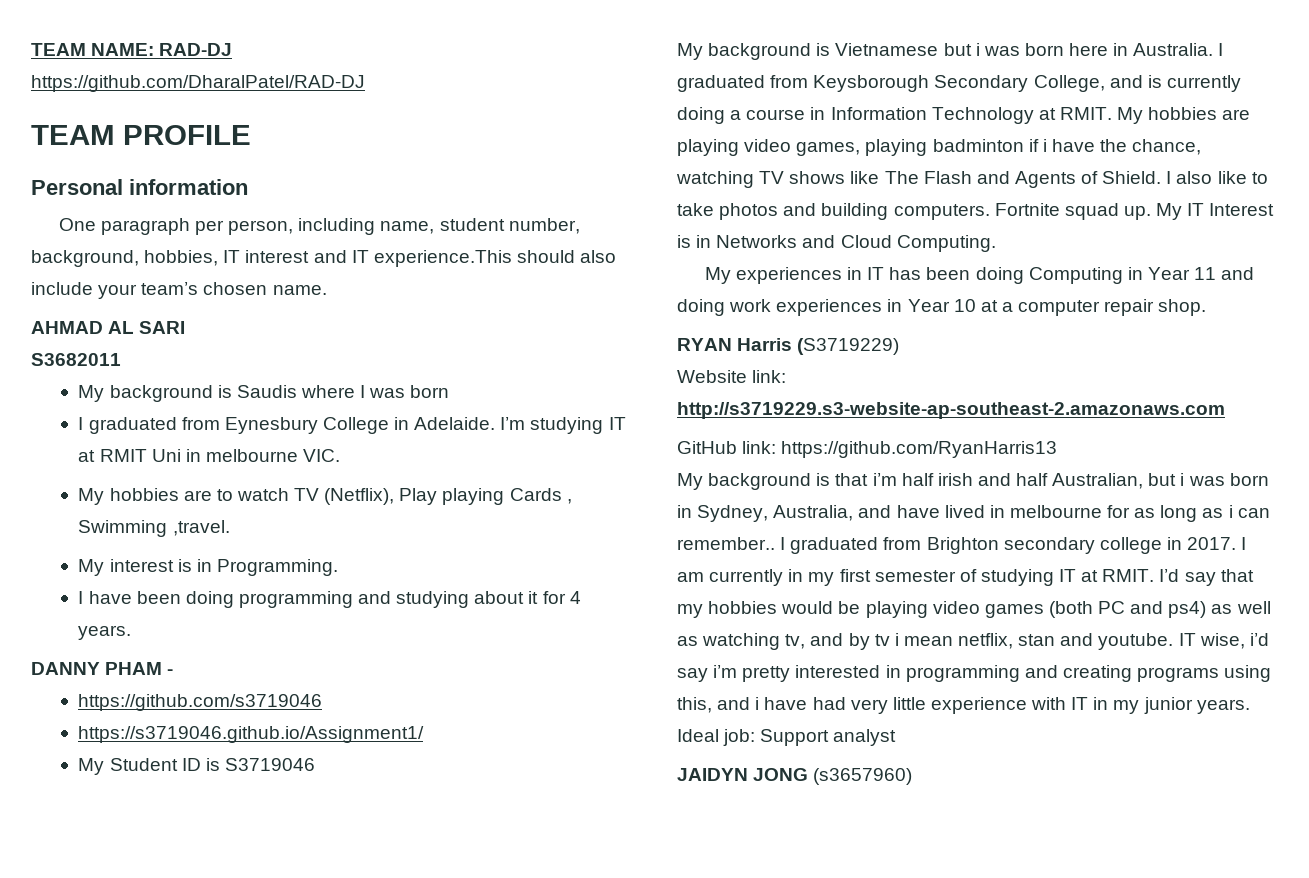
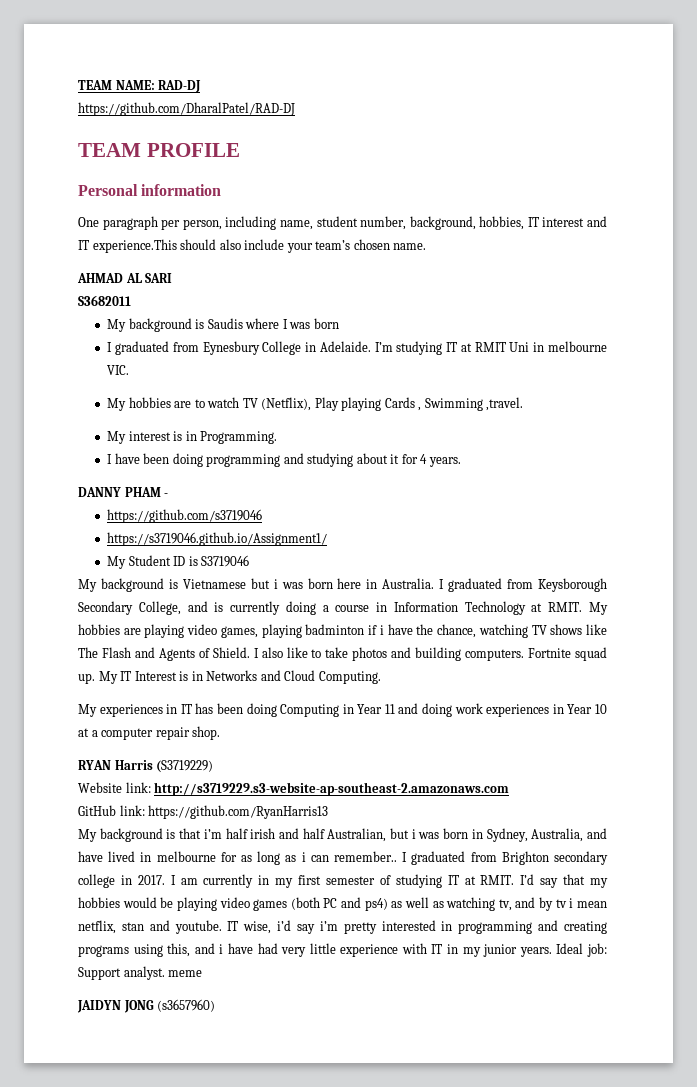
[833,729,897,746] analyst -> [123,966,203,980] analyst. meme

